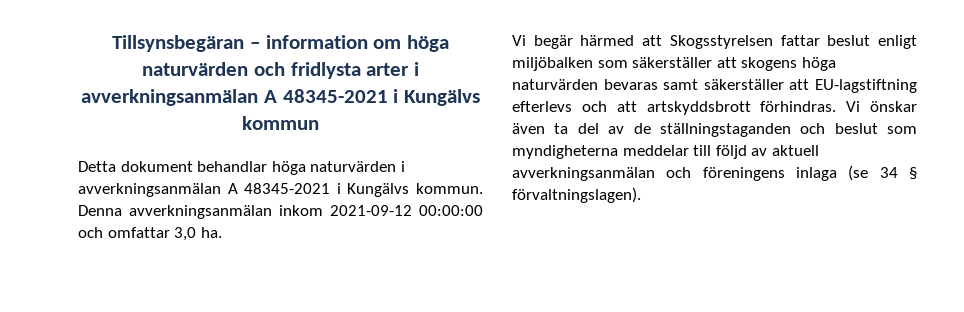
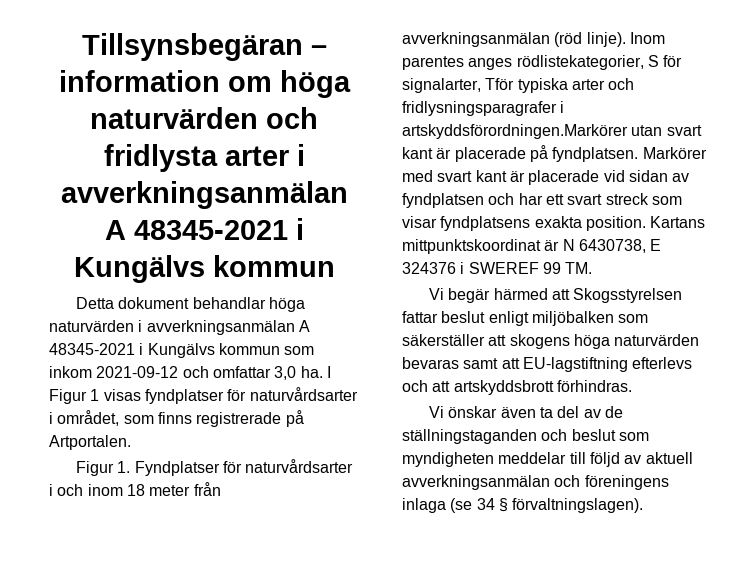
[416,183,484,194] [78,205,272,219] kommun. Denna avverkningsanmälan -> [218,343,315,355] kommun som
[419,205,483,216] 00:00:00 -> (179, 372) none
(222, 232) none -> [326,366,331,378] [49,387,358,404] [49,410,304,427] [49,435,131,450] [76,459,354,476] [49,482,221,496] [402,32,665,47] [402,55,683,70] [402,78,635,93] [402,101,565,116] [402,124,702,139] [402,145,707,162] [402,170,690,185] [402,193,682,208] [402,216,706,231] [402,239,662,254] [402,262,593,274] I Figur 1 visas fyndplatser för naturvårdsarter i området, som finns registrerade på Artportalen. // Figur 1. Fyndplatser för naturvårdsarter i och inom 18 meter från avverkningsanmälan (röd linje). Inom parentes anges rödlistekategorier, S för signalarter, Tför typiska arter och fridlysningsparagrafer i artskyddsförordningen.Markörer utan svart kant är placerade på fyndplatsen. Markörer med svart kant är placerade vid sidan av fyndplatsen och har ett svart streck som visar fyndplatsens exakta position. Kartans mittpunktskoordinat är N 6430738, E 324376 i SWEREF 99 TM.
[703,79,784,90] säkerställer -> (499, 363) none
(837, 106) none -> (632, 386) //
[512,145,618,159] myndigheterna -> [402,452,494,467] myndigheten

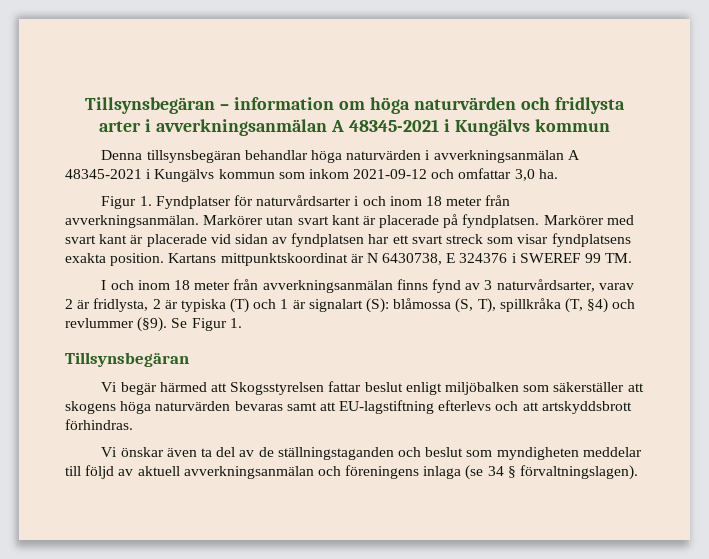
[76,297,190,309] Detta dokument -> [101,150,241,163] Denna tillsynsbegäran
[326,366,331,378] [49,387,358,404] [49,410,304,427] [49,435,131,450] I Figur 1 visas fyndplatser för naturvårdsarter i området, som finns registrerade på Artportalen. -> (558, 174) none
[402,32,665,47] [402,55,683,70] [402,78,635,93] [402,101,565,116] [402,124,628,139] avverkningsanmälan (röd linje). Inom parentes anges rödlistekategorier, S för signalarter, Tför typiska arter och fridlysningsparagrafer i artskyddsförordningen.Markörer -> [65,215,264,228] avverkningsanmälan. Markörer
[488,193,515,205] och -> (365, 240) none
(593, 268) none -> [101,279,634,293] [65,298,636,313] [65,317,242,332] [65,352,189,367] // I och inom 18 meter från avverkningsanmälan finns fynd av 3 naturvårdsarter, varav 2 är fridlysta, 2 är typiska (T) och 1 är signalart (S): blåmossa (S, T), spillkråka (T, §4) och revlummer (§9). Se Figur 1. // Tillsynsbegäran

